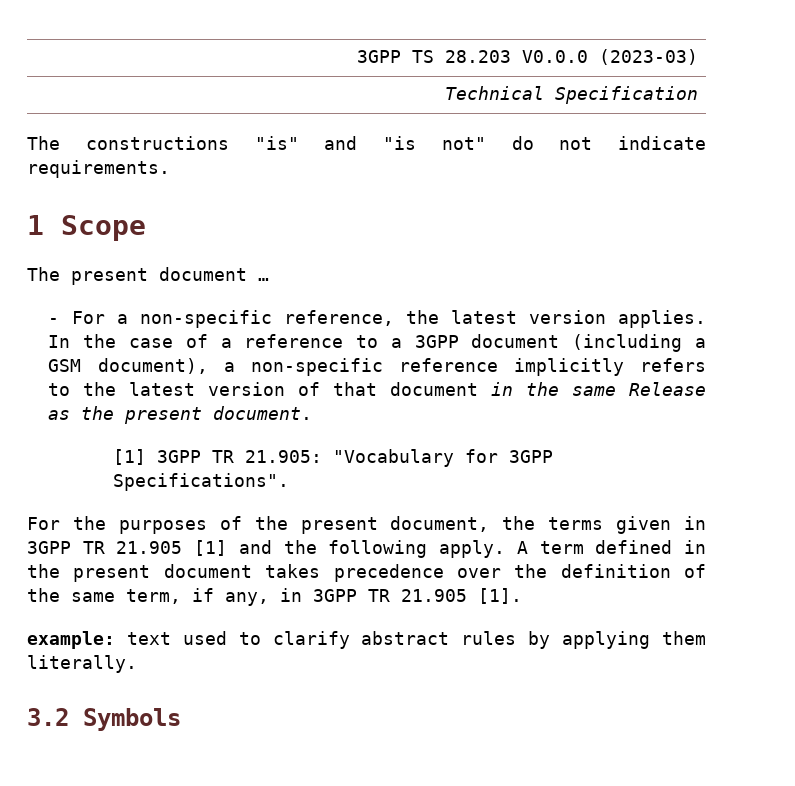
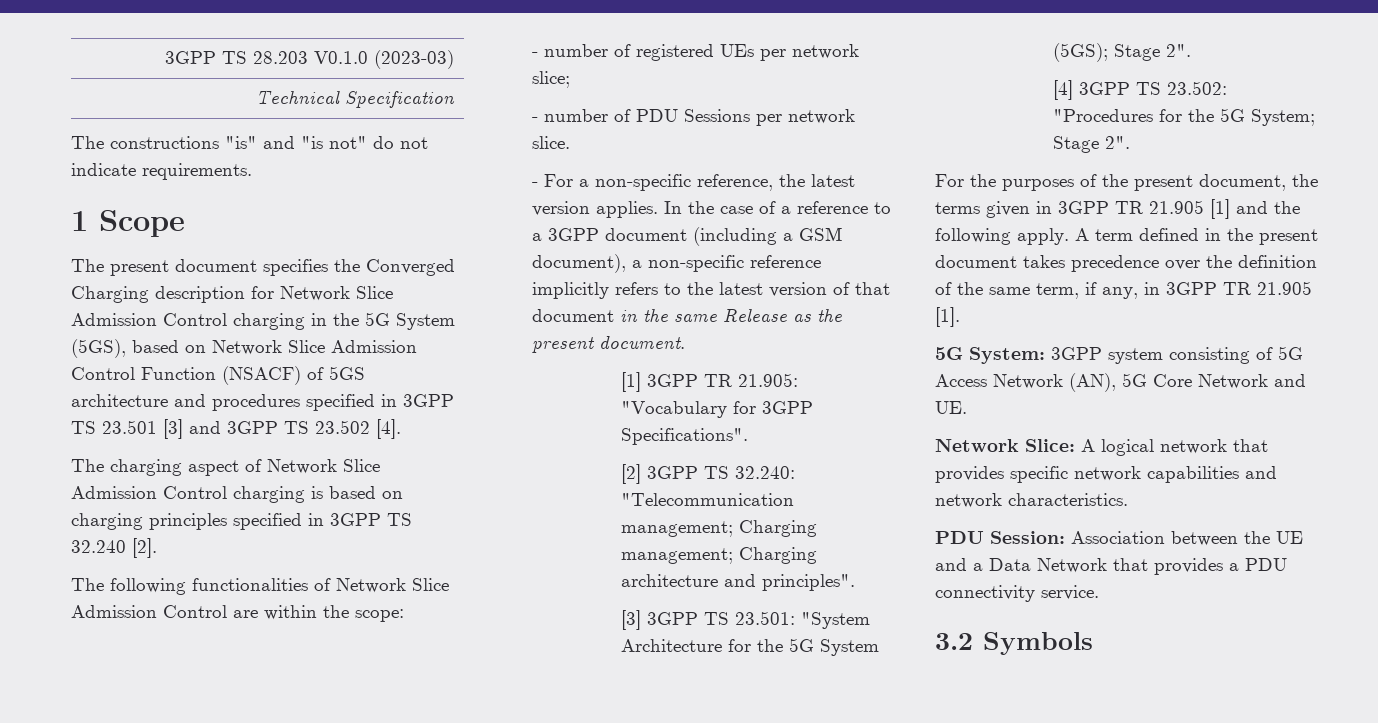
[522,50,589,63] V0.0.0 -> [314,51,369,64] V0.1.0
[258,278,269,281] … -> [263,259,455,276] [71,286,393,303] [71,312,455,330] [71,339,417,358] [71,366,365,385] [71,394,454,411] [71,419,401,439] [71,459,380,476] [71,486,403,503] [71,513,412,530] [71,538,157,558] [71,578,449,595] [71,605,404,622] [532,44,860,61] [532,71,571,88] [532,109,856,126] [532,136,571,149] specifies the Converged Charging description for Network Slice Admission Control charging in the 5G System (5GS), based on Network Slice Admission Control Function (NSACF) of 5GS architecture and procedures specified in 3GPP TS 23.501 [3] and 3GPP TS 23.502 [4]. // The charging aspect of Network Slice Admission Control charging is based on charging principles specified in 3GPP TS 32.240 [2]. // The following functionalities of Network Slice Admission Control are within the scope: // - number of registered UEs per network slice; // - number of PDU Sessions per network slice.
(289, 482) none -> [620,464,795,484] [620,493,794,506] [620,520,817,537] [620,547,817,564] [620,574,855,591] [620,610,870,630] [620,638,879,656] [1052,43,1191,62] [1052,80,1227,100] [1052,108,1315,126] [1052,136,1130,153] // [2] 3GPP TS 32.240: "Telecommunication management; Charging management; Charging architecture and principles". // [3] 3GPP TS 23.501: "System Architecture for the 5G System (5GS); Stage 2". // [4] 3GPP TS 23.502: "Procedures for the 5G System; Stage 2".
[27,631,707,649] [27,655,137,673] example: text used to clarify abstract rules by applying them literally. -> [935,346,1303,364] [935,373,1306,392] [935,401,967,414] [935,439,1268,456] [935,466,1277,483] [935,493,1128,508] [935,531,1303,546] [935,558,1287,575] [935,585,1099,602] 5G System: 3GPP system consisting of 5G Access Network (AN), 5G Core Network and UE. // Network Slice: A logical network that provides specific network capabilities and network characteristics. // PDU Session: Association between the UE and a Data Network that provides a PDU connectivity service.

